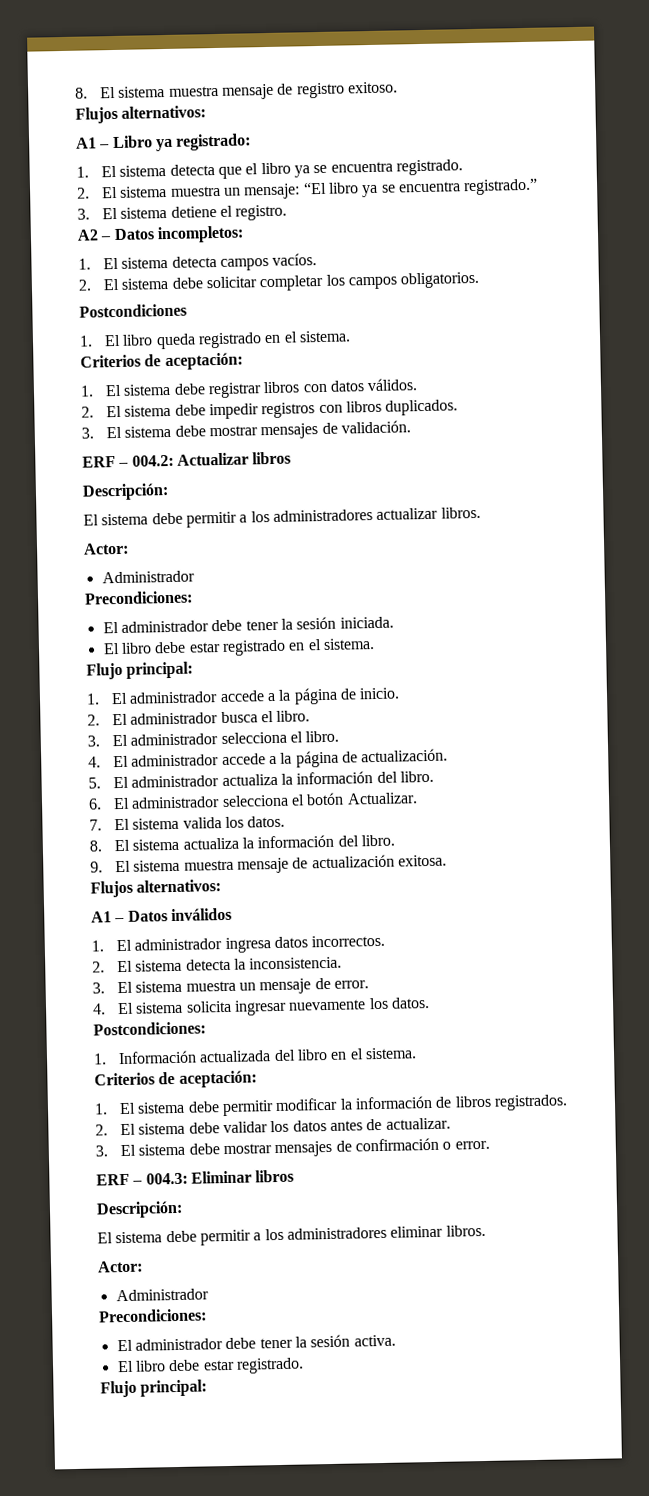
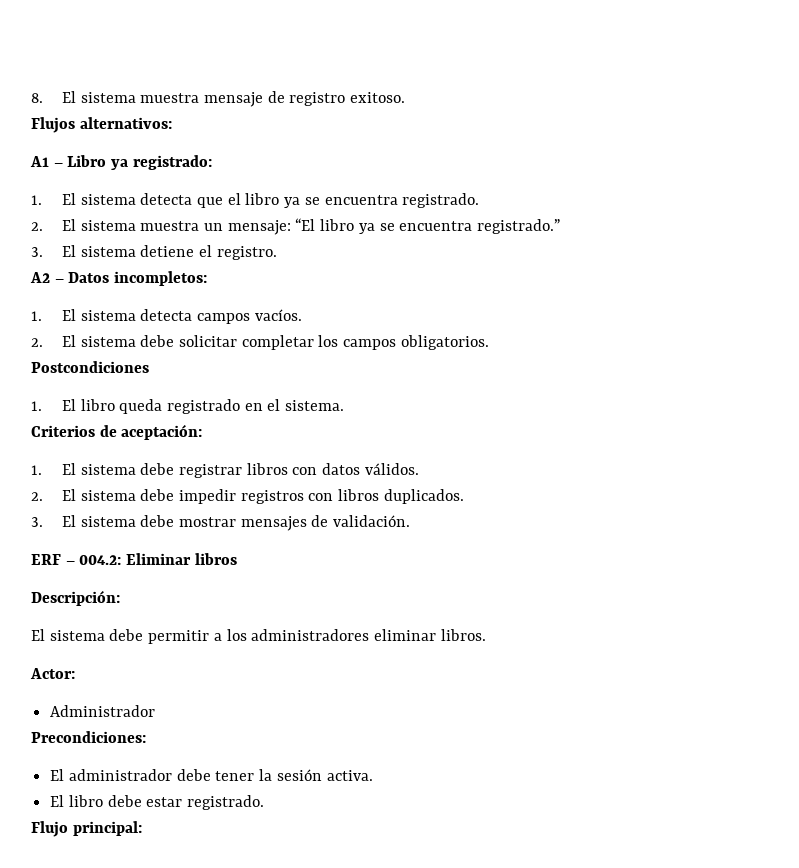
[176,451,292,466] [82,483,169,501] [83,506,481,528] [83,542,129,555] [101,570,195,584] [84,590,193,605] [102,616,394,634] [102,638,375,656] [86,661,194,680] [86,687,401,705] [87,710,311,726] [87,730,340,747] [88,748,449,768] [88,770,434,789] [88,792,418,810] [89,815,286,831] [89,834,395,852] [90,854,447,874] [90,879,222,898] [91,907,232,923] [91,934,386,953] [92,956,343,973] [92,977,369,995] [92,997,430,1016] [93,1021,206,1036] [93,1047,417,1065] [94,1070,257,1088] [94,1094,568,1117] [95,1117,451,1136] [95,1137,490,1158] [96,1172,188,1186] Actualizar libros // Descripción: // El sistema debe permitir a los administradores actualizar libros. // Actor: // Administrador // Precondiciones: // El administrador debe tener la sesión iniciada. // El libro debe estar registrado en el sistema. // Flujo principal: // 1. El administrador accede a la página de inicio. // 2. El administrador busca el libro. // 3. El administrador selecciona el libro. // 4. El administrador accede a la página de actualización. // 5. El administrador actualiza la información del libro. // 6. El administrador selecciona el botón Actualizar. // 7. El sistema valida los datos. // 8. El sistema actualiza la información del libro. // 9. El sistema muestra mensaje de actualización exitosa. // Flujos alternativos: // A1 – Datos inválidos // 1. El administrador ingresa datos incorrectos. // 2. El sistema detecta la inconsistencia. // 3. El sistema muestra un mensaje de error. // 4. El sistema solicita ingresar nuevamente los datos. // Postcondiciones: // 1. Información actualizada del libro en el sistema. // Criterios de aceptación: // 1. El sistema debe permitir modificar la información de libros registrados. // 2. El sistema debe validar los datos antes de actualizar. // 3. El sistema debe mostrar mensajes de confirmación o error. // ERF – 004.3: -> (122, 560) none

